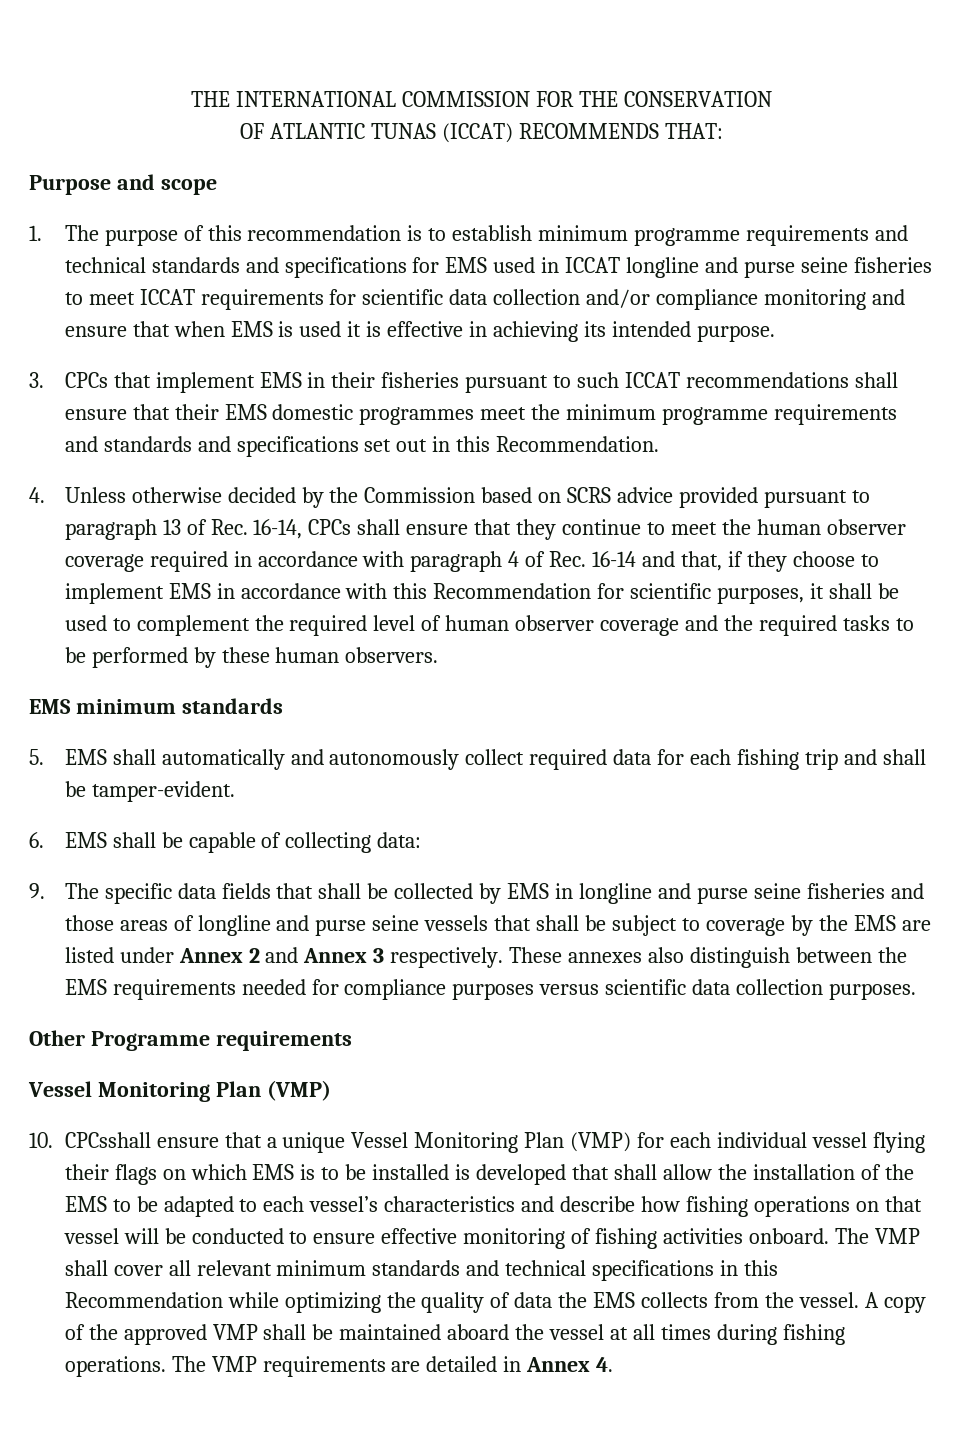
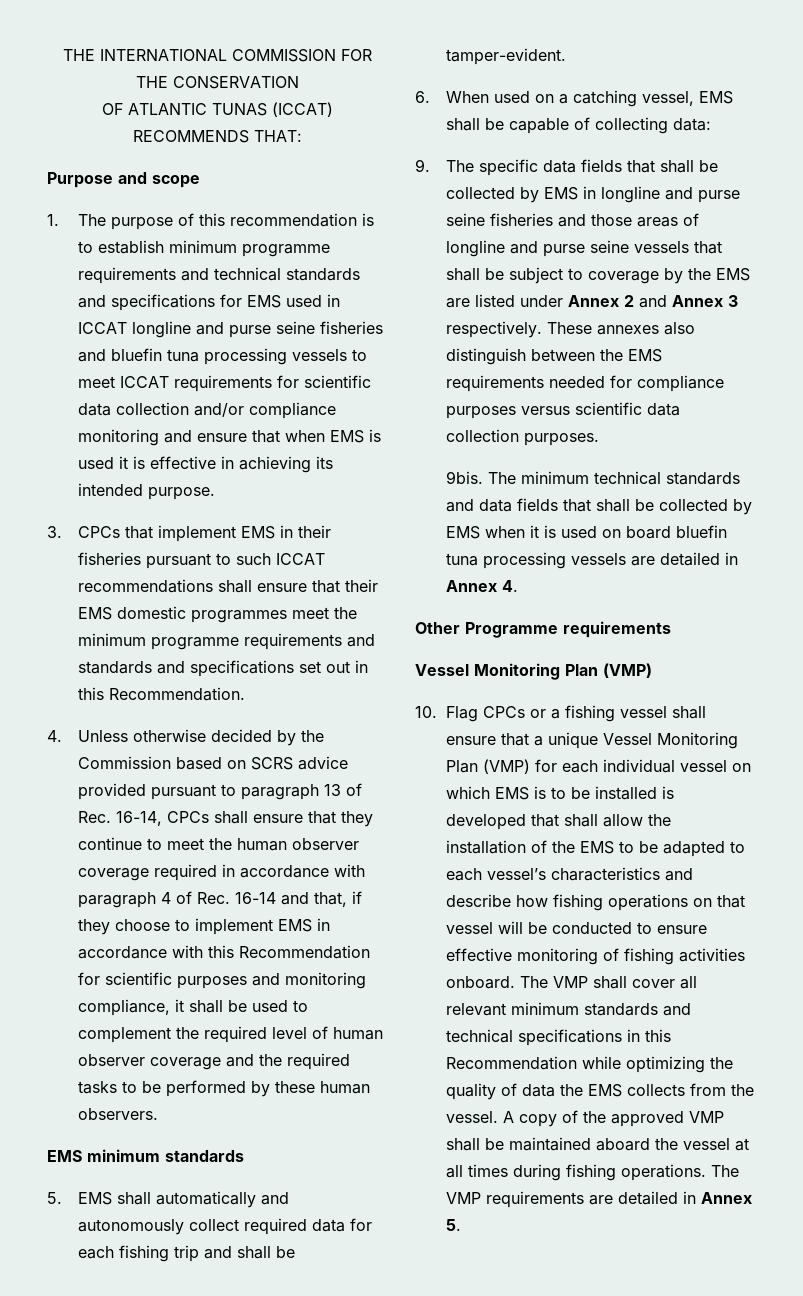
(932, 265) none -> [78,348,348,365] and bluefin tuna processing vessels
[717,587,805,604] purposes, -> [177,972,367,989] [78,999,171,1016] purposes and monitoring compliance,
(44, 840) none -> [446,90,695,107] When used on a catching vessel,
(917, 991) none -> [446,471,741,485] [446,498,753,515] [446,525,728,539] [446,552,739,569] [446,580,519,592] // 9bis. The minimum technical standards and data fields that shall be collected by EMS when it is used on board bluefin tuna processing vessels are detailed in Annex 4.
[64,1132,151,1148] CPCsshall -> [446,705,707,722] Flag CPCs or a fishing vessel shall
[872,1132,925,1153] [64,1164,157,1185] flying their flags -> (728, 766) none
[596,1357,614,1372] 4. -> [446,1219,462,1231] 5.

